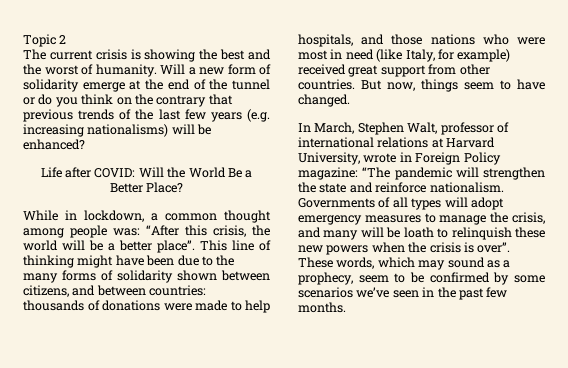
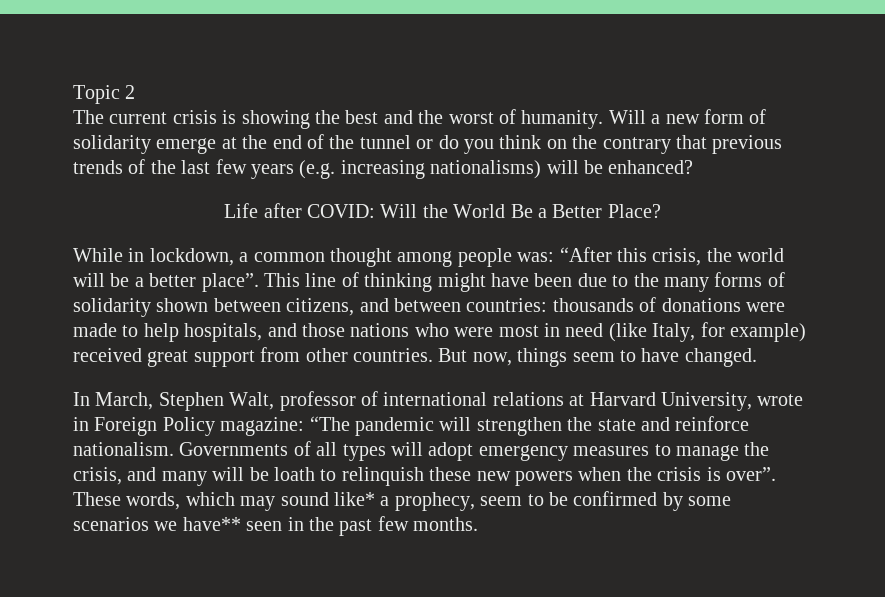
[486,260,500,268] as -> [334,492,375,506] like*
[356,287,390,298] we’ve -> [154,517,241,531] we have**

